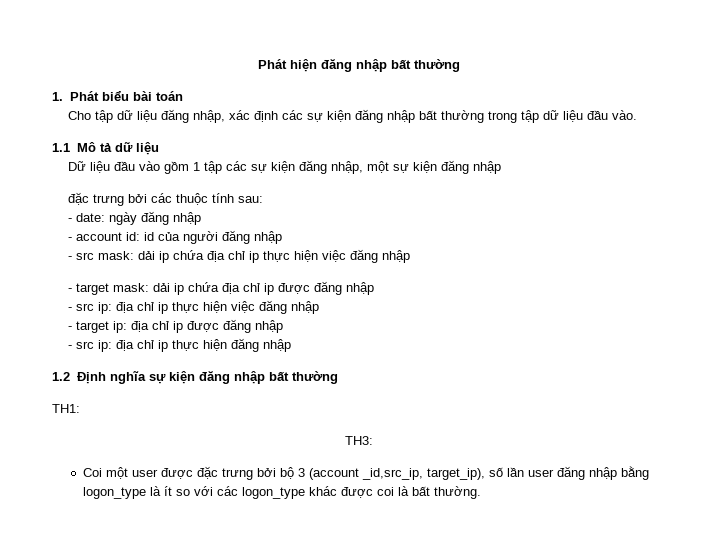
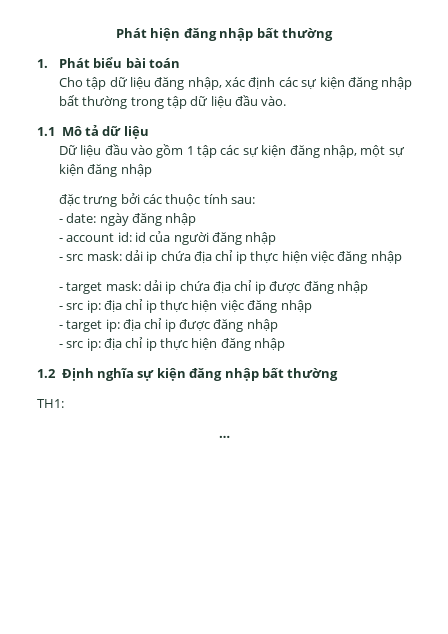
[345,436,373,445] [82,466,649,480] [82,486,481,499] TH3: // Coi một user được đặc trưng bởi bộ 3 (account _id,src_ip, target_ip), số lần user đăng nhập bằng logon_type là ít so với các logon_type khác được coi là bất thường. -> [218,435,230,438] …

